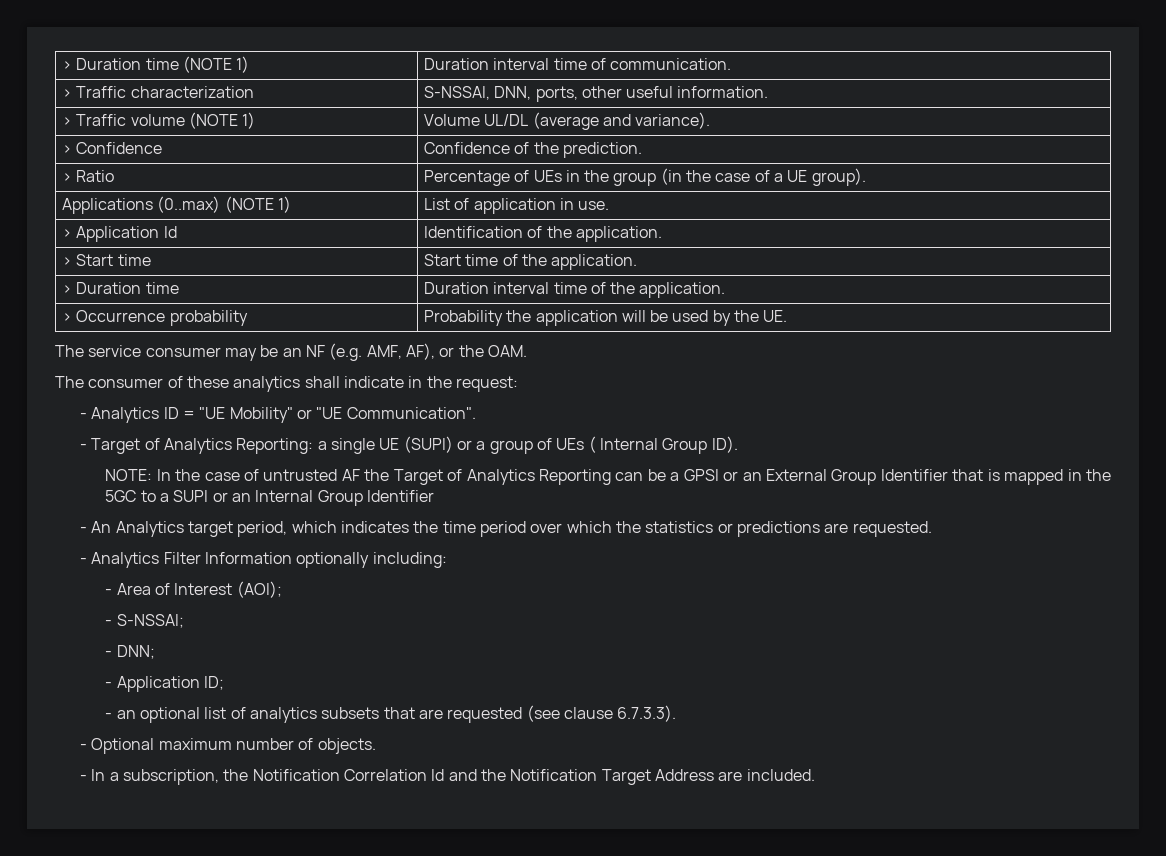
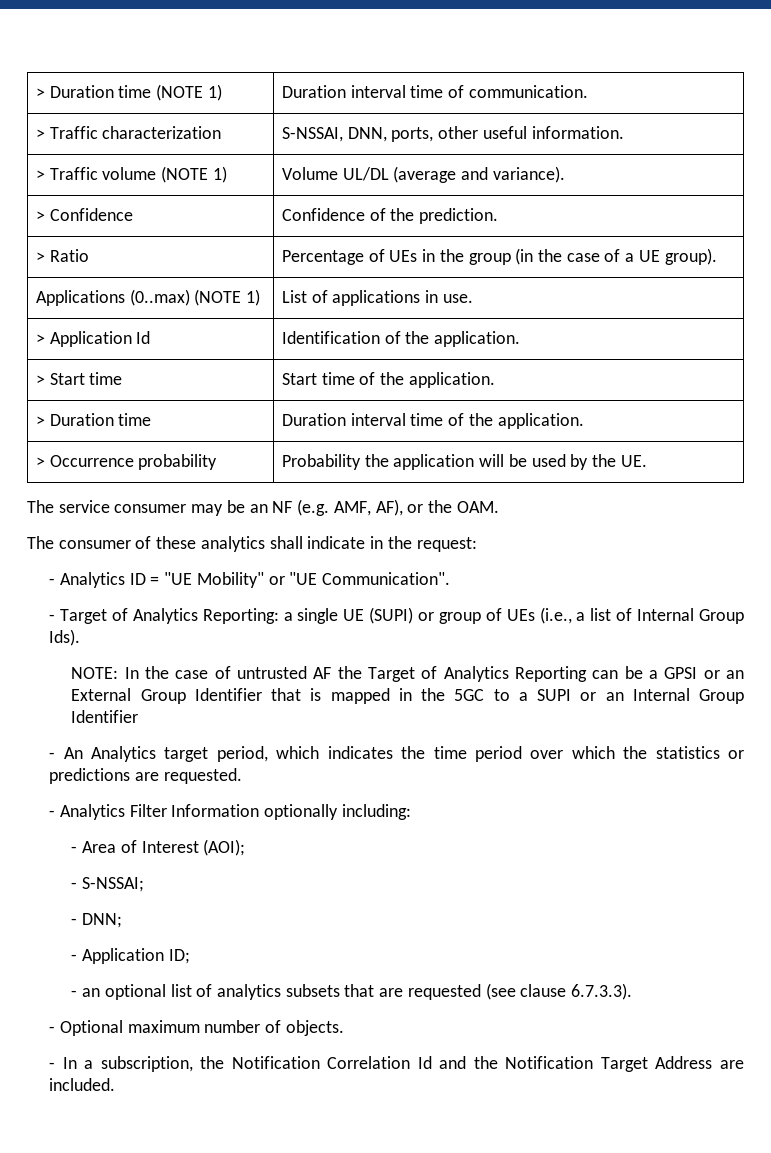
[473,198,556,214] application -> [332,290,421,306] applications
[476,441,486,450] a -> (435, 616) none
[588,436,738,454] ( Internal Group ID). -> [539,607,744,624] [49,629,81,646] (i.e., a list of Internal Group Ids).

